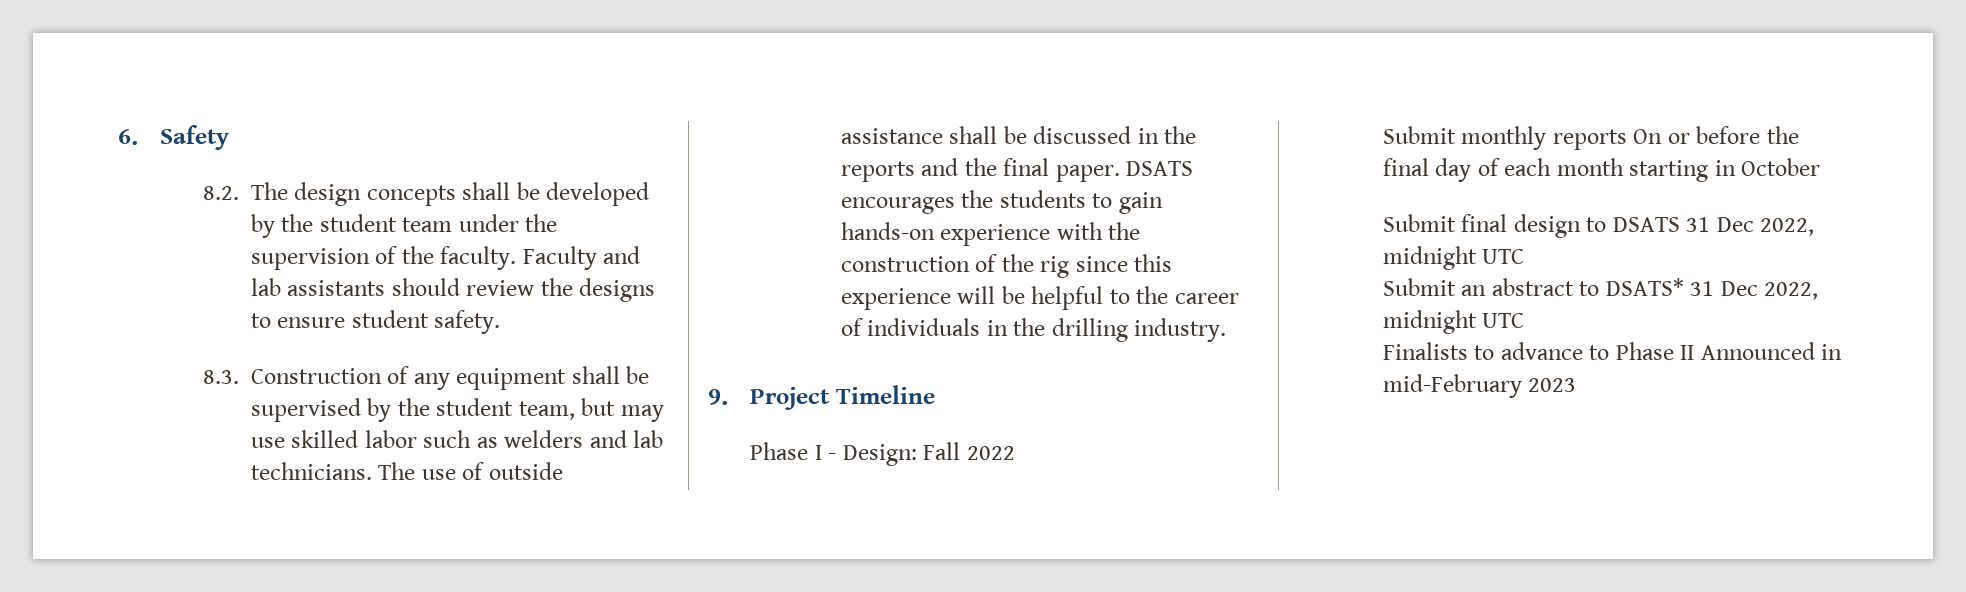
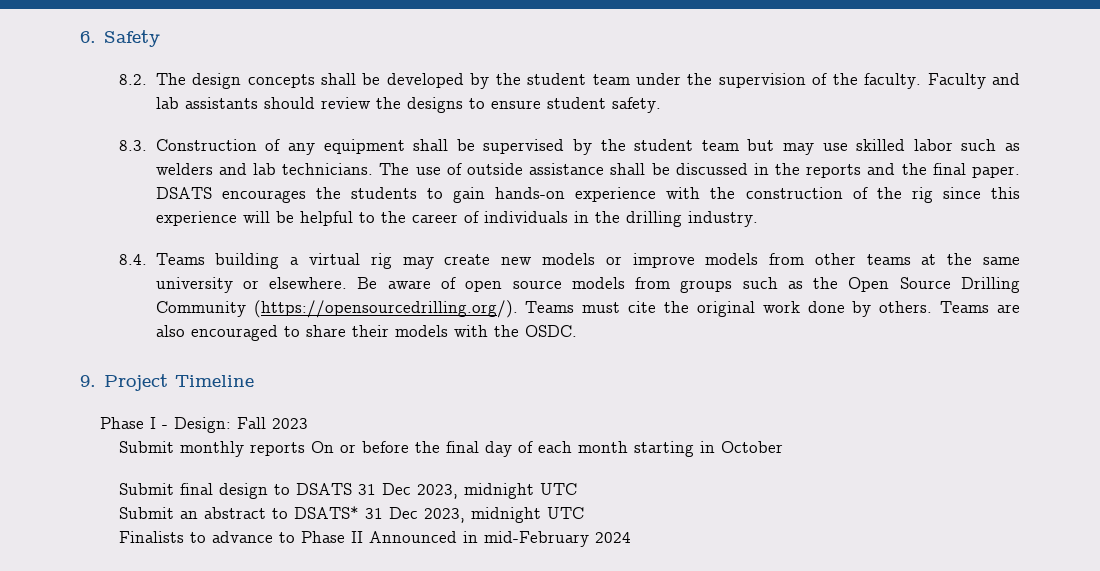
[518,401,575,420] team, -> [701,140,739,151] team
(1227, 330) none -> [119,253,1020,269] [155,277,1021,293] [155,300,1020,318] [155,325,577,341] // 8.4. Teams building a virtual rig may create new models or improve models from other teams at the same university or elsewhere. Be aware of open source models from groups such as the Open Source Drilling Community (https://opensourcedrilling.org/). Teams must cite the original work done by others. Teams are also encouraged to share their models with the OSDC.
[966,446,1015,460] 2022 -> [271,418,308,429] 2023
[1760,218,1815,236] 2022, -> [417,484,459,499] 2023,
[1764,282,1819,300] 2022, -> [424,508,466,523] 2023,
[1528,378,1577,392] 2023 -> [595,532,632,543] 2024

